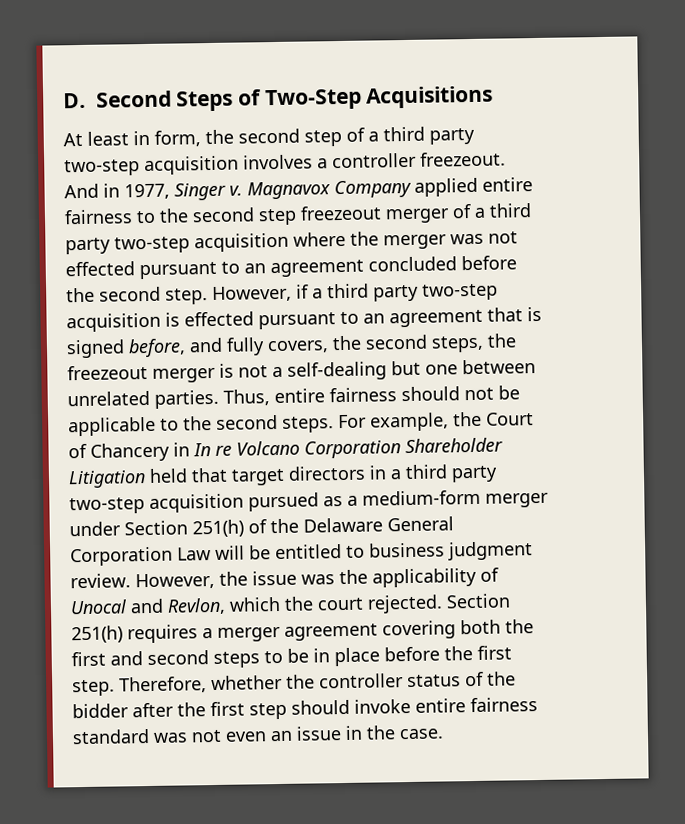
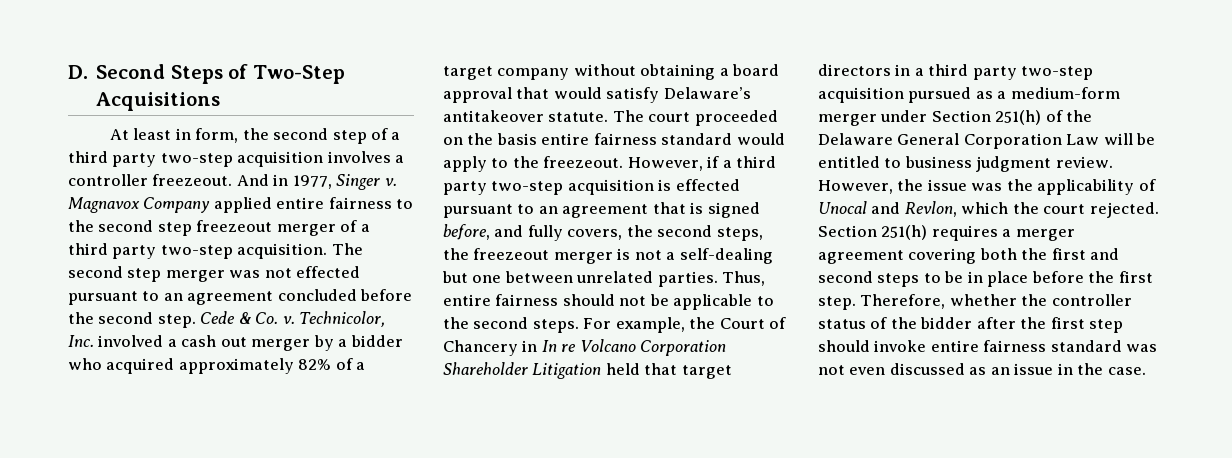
[194,231,379,253] acquisition where the -> [237,243,363,259] [68,266,162,282] acquisition. The second step
(208, 296) none -> [200,311,386,327] [68,335,403,351] [68,358,366,374] [443,64,780,80] [443,87,751,103] [443,110,778,126] [443,133,785,145] [443,156,624,172] Cede & Co. v. Technicolor, Inc. involved a cash out merger by a bidder who acquired approximately 82% of a target company without obtaining a board approval that would satisfy Delaware’s antitakeover statute. The court proceeded on the basis entire fairness standard would apply to the freezeout.
(267, 736) none -> [889,363,987,375] discussed as

